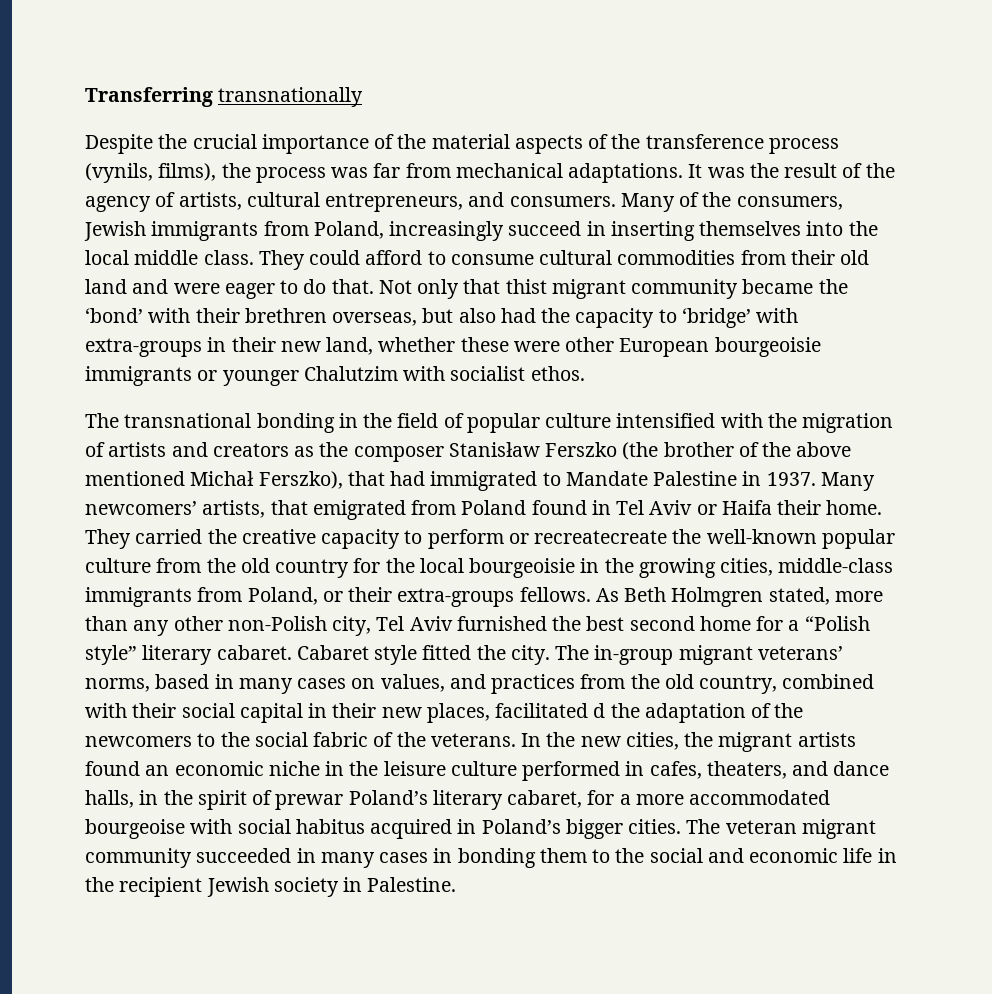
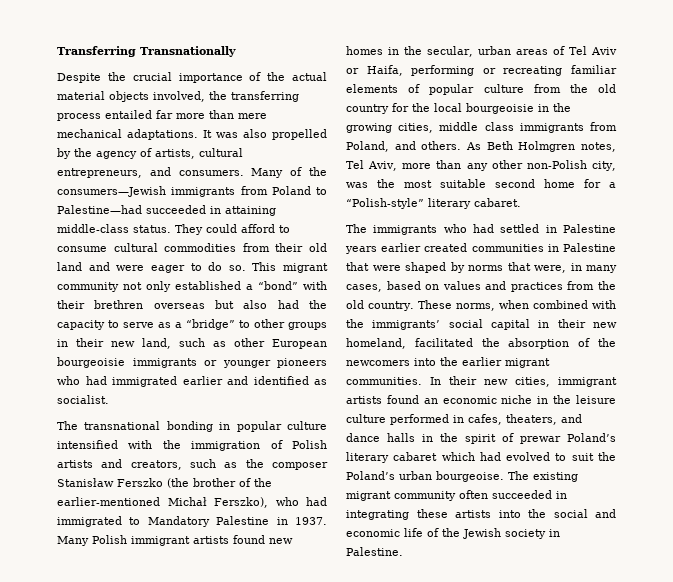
[218,87,364,107] transnationally -> [140,46,236,57] Transnationally
[431,134,839,154] [85,163,451,183] material aspects of the transference process (vynils, films), the process was far from -> [292,72,327,81] [57,91,299,102] [57,110,267,121] actual material objects involved, the transferring process entailed far more than mere
[749,163,863,178] the result of -> [243,129,327,140] [57,148,71,159] also propelled by
[736,196,843,210] [84,221,878,241] [85,250,254,265] consumers, Jewish immigrants from Poland, increasingly succeed in inserting themselves into the local middle class. -> [57,186,327,197] [57,205,276,216] [57,224,171,233] consumers—Jewish immigrants from Poland to Palestine—had succeeded in attaining middle-class status.
[331,279,848,299] [85,308,143,323] that. Not only that thist migrant community became the ‘bond’ -> [228,262,328,273] [57,281,298,292] so. This migrant community not only established a “bond”
[332,312,418,326] overseas, -> [153,303,205,309] overseas
[681,308,799,328] [85,338,202,357] ‘bridge’ with extra-groups -> [123,319,327,330] serve as a “bridge” to other groups
[378,337,560,352] whether these were -> [179,338,226,347] such as
[303,366,585,381] Chalutzim with socialist ethos. -> [277,358,327,368] [57,376,327,387] [57,395,109,404] pioneers who had immigrated earlier and identified as socialist.
[363,413,464,428] the field of -> (231, 426) none
[802,413,894,433] [85,442,289,457] migration of artists and creators -> [191,440,327,451] [57,459,216,470] immigration of Polish artists and creators, such
[796,442,852,457] [85,471,185,486] above mentioned -> [57,497,160,506] earlier-mentioned
[347,471,385,486] that -> [275,497,299,506] who
[565,471,648,486] Mandate -> [147,516,210,527] Mandatory
[85,500,883,520] [85,529,817,549] newcomers’ artists, that emigrated from Poland found in Tel Aviv or Haifa their home. They carried the creative capacity to perform or recreatecreate the well-known -> [92,535,293,546] [346,46,617,57] [346,65,617,76] [346,84,421,93] Polish immigrant artists found new homes in the secular, urban areas of Tel Aviv or Haifa, performing or recreating familiar elements of
[778,558,894,573] [85,587,830,607] middle-class immigrants from Poland, or their extra-groups fellows. As Beth Holmgren stated, -> [439,122,617,133] [346,141,616,152] [346,160,398,171] middle class immigrants from Poland, and others. As Beth Holmgren notes, Tel Aviv,
[376,616,625,631] Tel Aviv furnished the best -> [346,179,486,188] was the most suitable
[804,616,870,631] [85,645,137,665] “Polish style” -> [346,198,424,209] “Polish-style”
[296,645,843,665] [85,674,445,694] Cabaret style fitted the city. The in-group migrant veterans’ norms, based in many cases on values, -> [346,224,616,235] [345,243,616,254] [346,262,617,273] [346,281,481,292] // The immigrants who had settled in Palestine years earlier created communities in Palestine that were shaped by norms that were, in many cases, based on values
[699,674,875,694] [85,703,177,718] country, combined with their -> [368,300,616,311] [346,319,441,330] country. These norms, when combined with the immigrants’
[426,703,804,723] [85,732,793,752] places, facilitated d the adaptation of the newcomers to the social fabric of the veterans. In the new cities, the migrant -> [346,338,616,349] [346,357,550,368] [346,376,617,387] homeland, facilitated the absorption of the newcomers into the earlier migrant communities. In their new cities, immigrant
[85,790,134,808] halls, -> [387,433,415,442] halls
[507,790,831,808] [85,819,876,839] [85,848,611,868] cabaret, for a more accommodated bourgeoise with social habitus acquired in Poland’s bigger cities. The veteran migrant community succeeded in many cases in bonding them to -> [393,452,616,461] [346,471,578,482] [346,490,567,501] [346,509,521,520] cabaret which had evolved to suit the Poland’s urban bourgeoise. The existing migrant community often succeeded in integrating these artists into
[877,848,897,863] [85,877,203,897] in the recipient -> [427,528,460,537] of the

